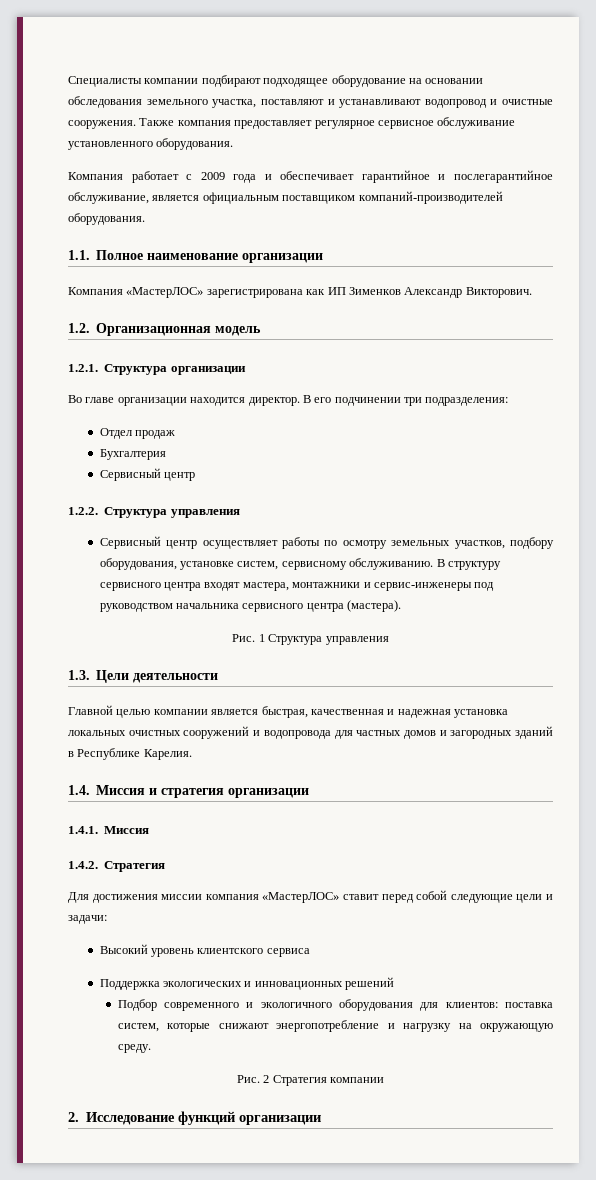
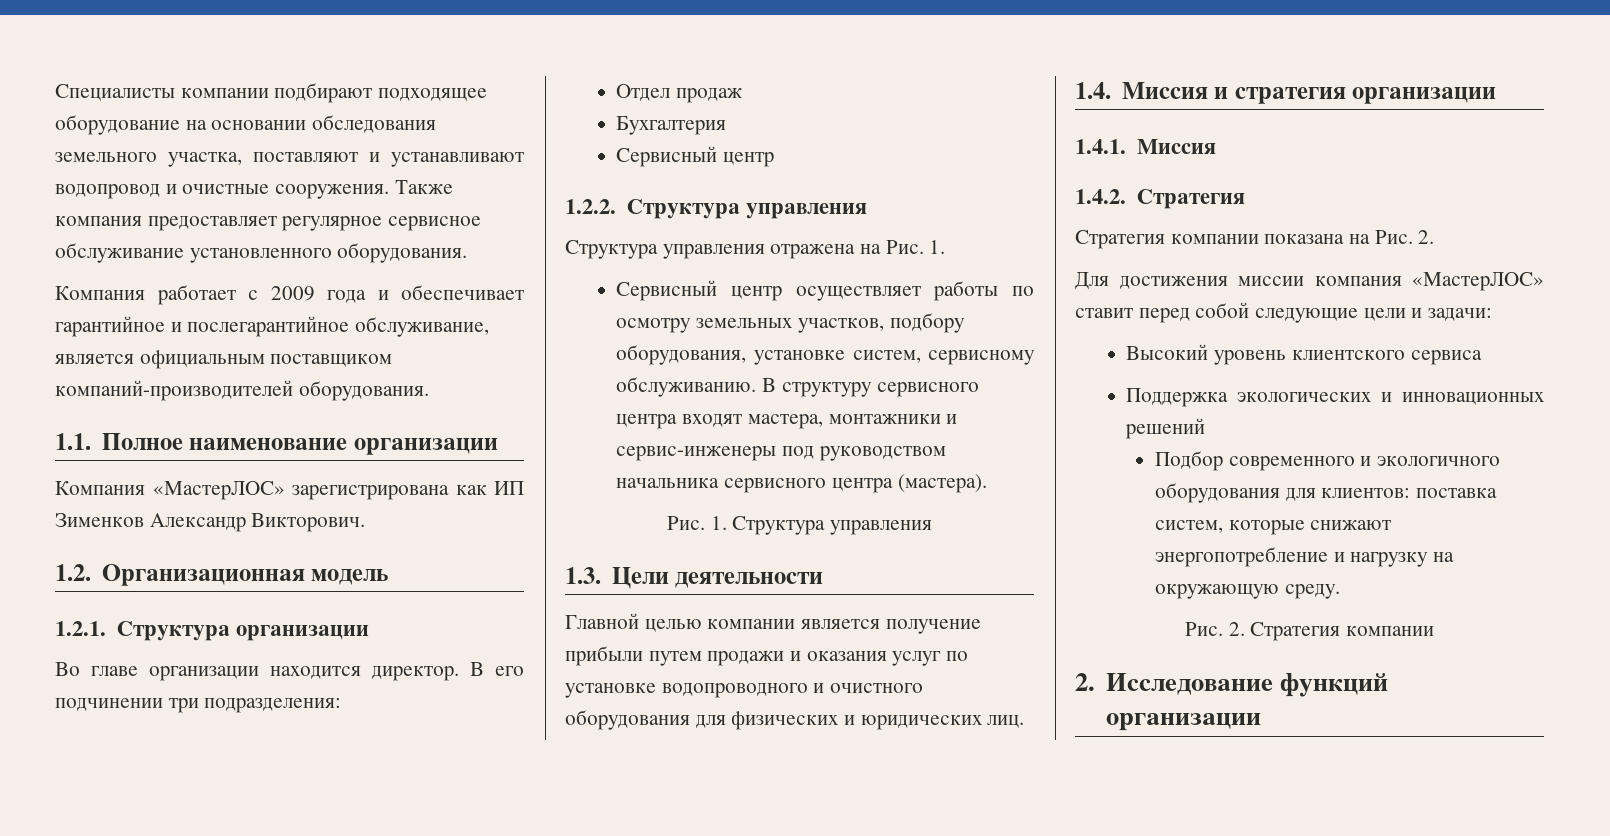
(240, 513) none -> [565,240,946,259] // Структура управления отражена на Рис. 1.
[258,634,265,642] 1 -> [710,516,727,530] 1.
[261,706,508,718] [68,726,553,739] [68,748,192,760] быстрая, качественная и надежная установка локальных очистных сооружений и водопровода для частных домов и загородных зданий в Республике Карелия. -> [885,619,981,634] [565,646,969,666] [565,683,924,698] [565,710,1025,730] получение прибыли путем продажи и оказания услуг по установке водопроводного и очистного оборудования для физических и юридических лиц.
(166, 866) none -> [1075,230,1435,249] // Стратегия компании показана на Рис. 2.
[263,1075,270,1083] 2 -> [1228,622,1245,636] 2.

